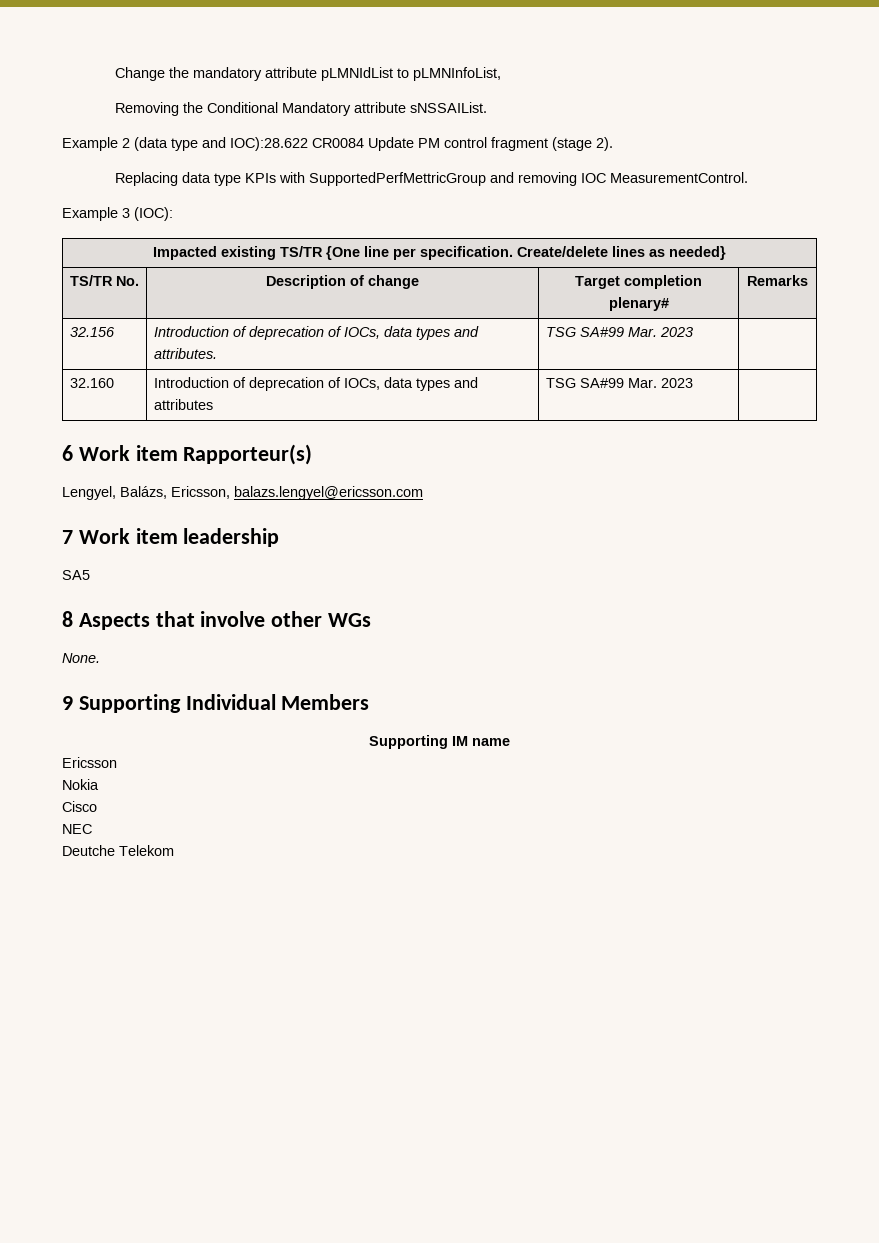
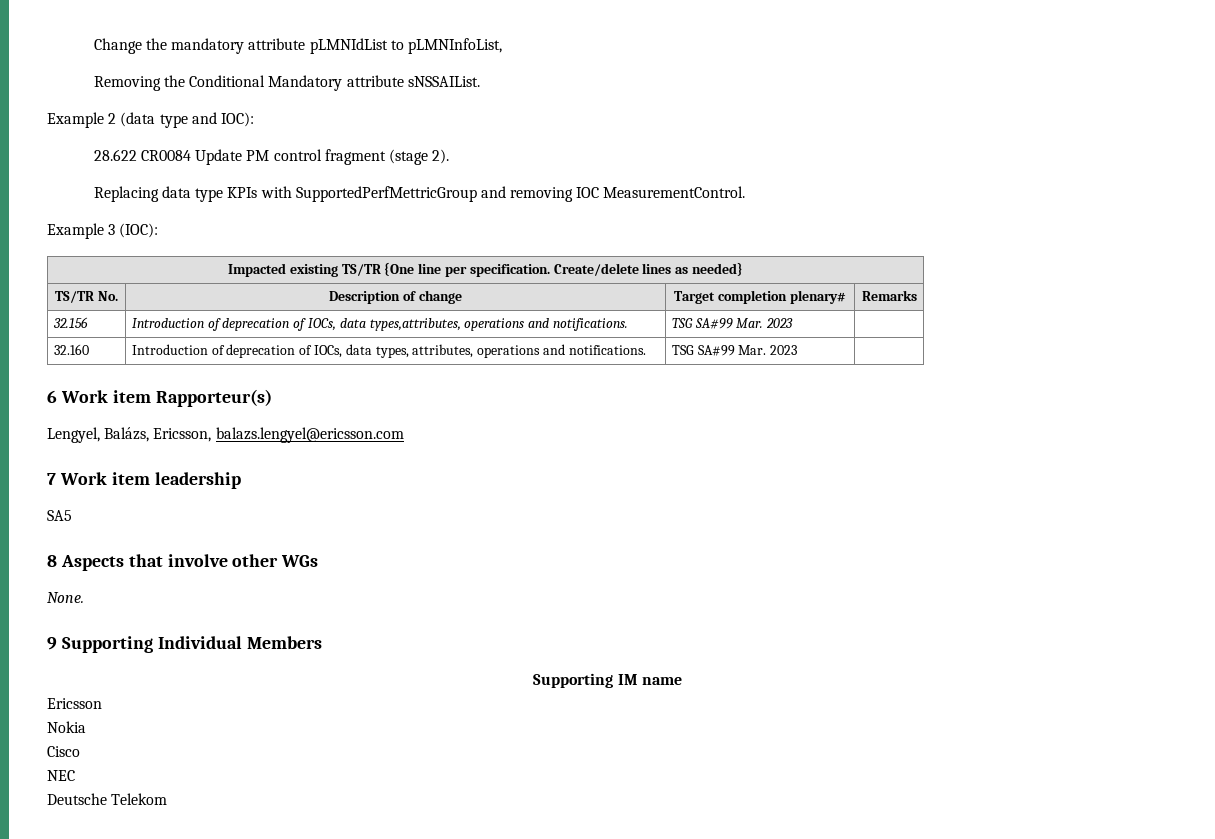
[230,137,308,151] IOC):28.622 -> [220,112,254,127] [93,149,137,161] IOC): // 28.622
[415,326,479,340] [153,348,217,359] types and attributes. -> [369,318,628,331] types,attributes, operations and notifications.
[415,377,478,391] [153,399,213,410] types and attributes -> [375,344,646,358] types, attributes, operations and notifications.
[62,845,115,856] Deutche -> [47,793,107,805] Deutsche

